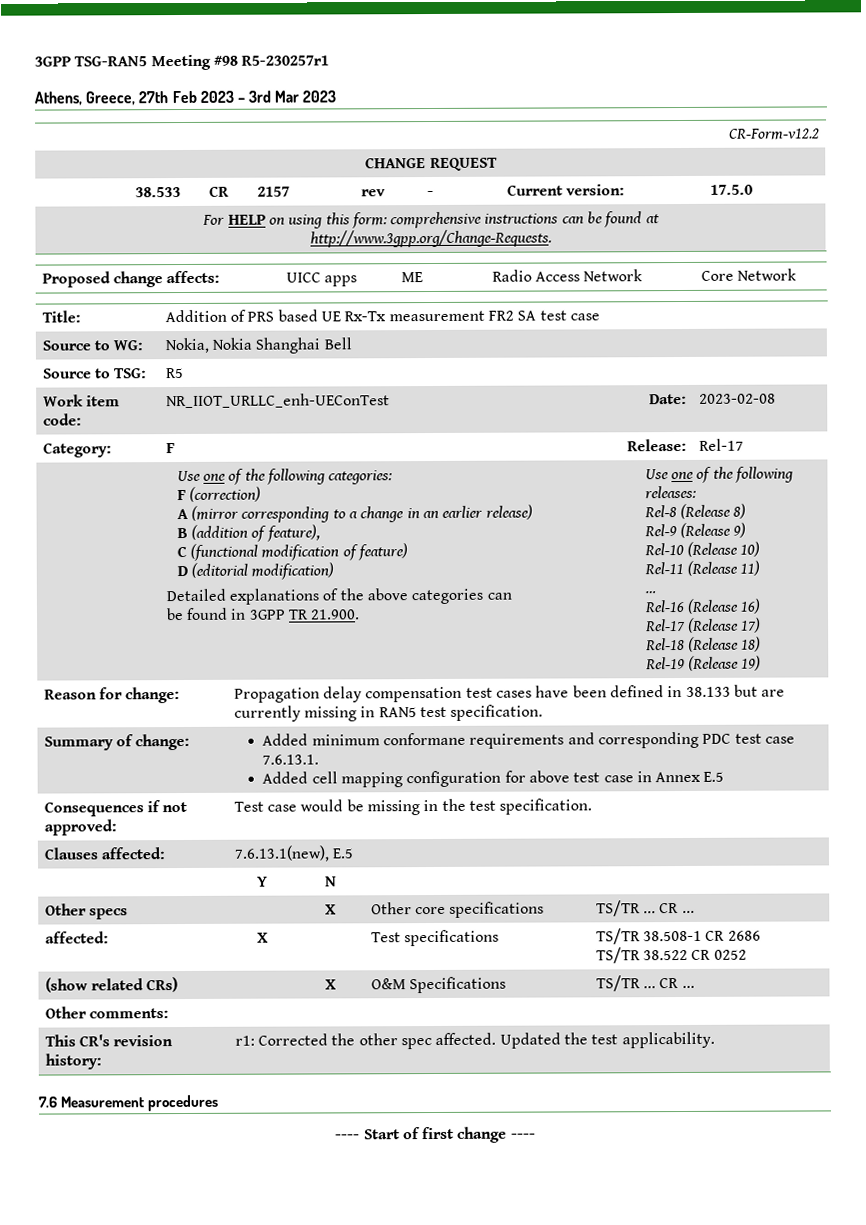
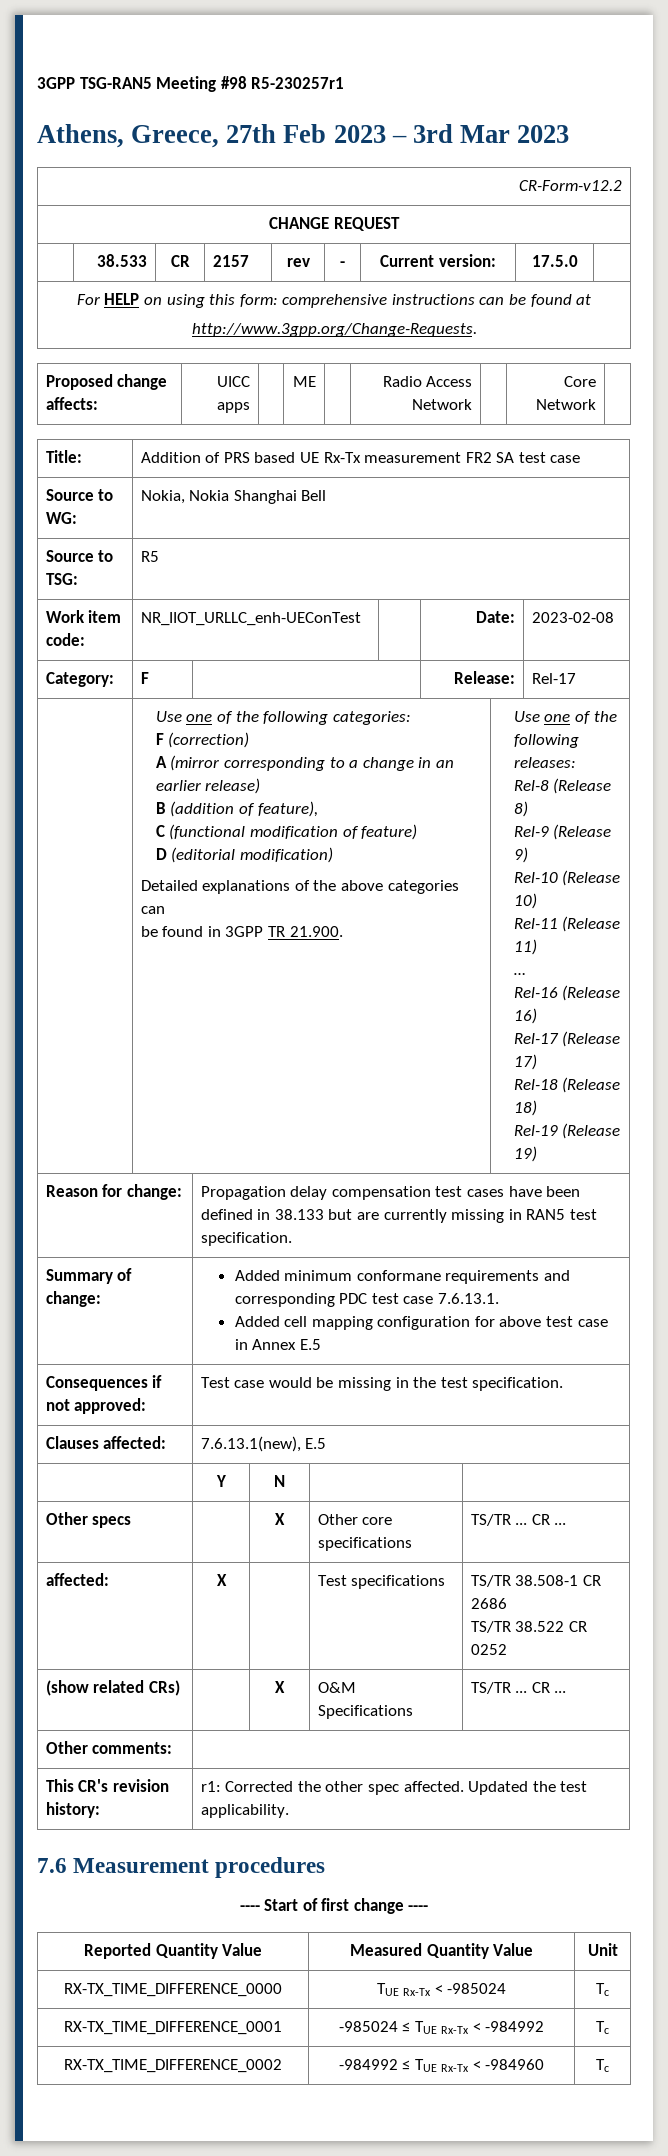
(536, 1136) none -> [83,1943,263,1959] [349,1943,534,1959] [587,1943,618,1956] [64,1983,282,1997] [376,1983,507,1996] [596,1983,609,1996] [64,2021,282,2035] [338,2021,545,2034] [596,2021,609,2034] [64,2059,282,2073] [338,2059,545,2072] [596,2059,609,2072] // Reported Quantity Value | Measured Quantity Value | Unit // RX-TX_TIME_DIFFERENCE_0000 | TUE Rx-Tx < -985024 | Tc // RX-TX_TIME_DIFFERENCE_0001 | -985024 ≤ TUE Rx-Tx < -984992 | Tc // RX-TX_TIME_DIFFERENCE_0002 | -984992 ≤ TUE Rx-Tx < -984960 | Tc

